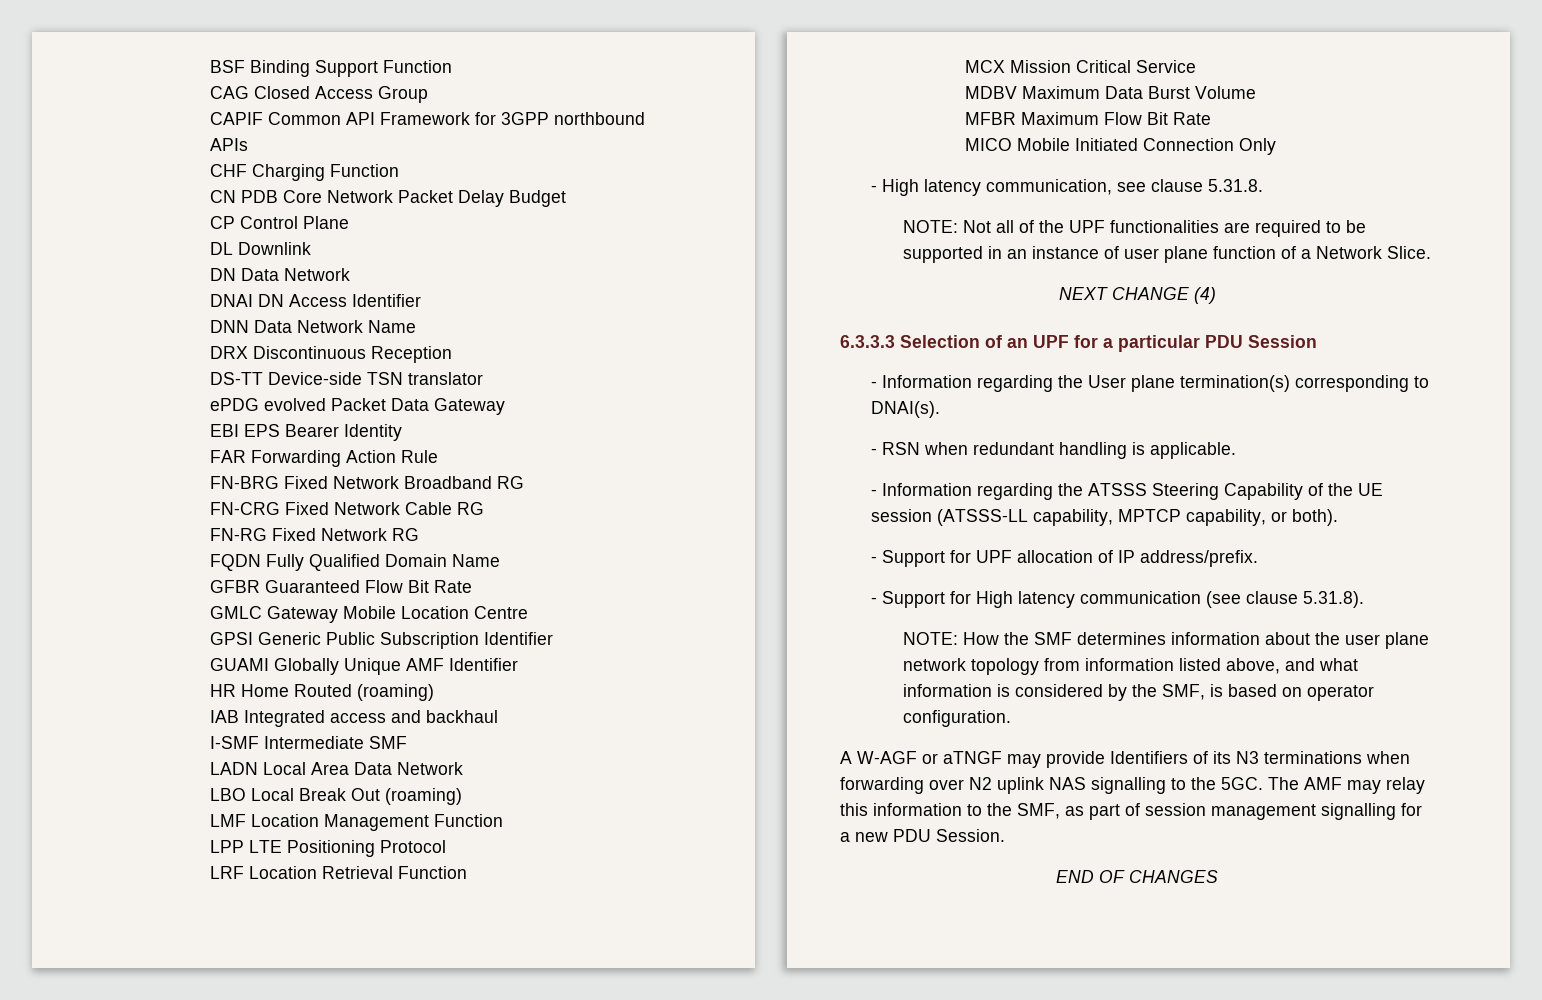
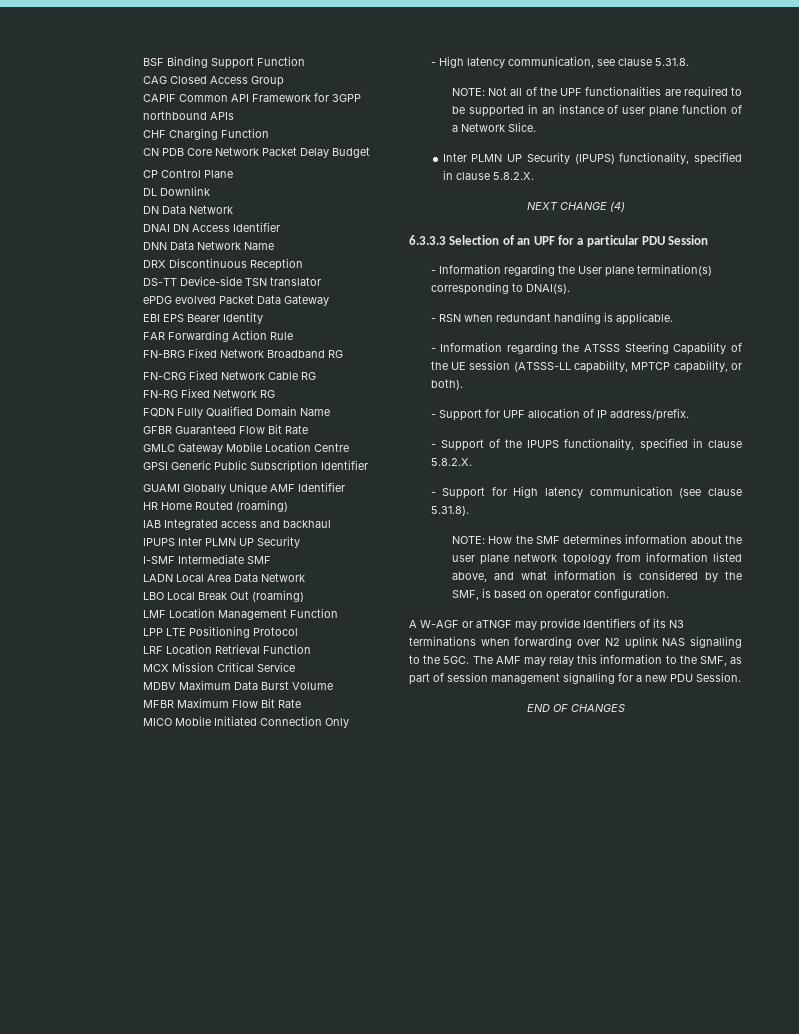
(499, 716) none -> [142,536,300,548] // IPUPS Inter PLMN UP Security
(1431, 252) none -> [442,152,742,165] [442,170,534,180] // Inter PLMN UP Security (IPUPS) functionality, specified in clause 5.8.2.X.
(1259, 558) none -> [430,438,742,451] [430,458,472,466] // - Support of the IPUPS functionality, specified in clause 5.8.2.X.

